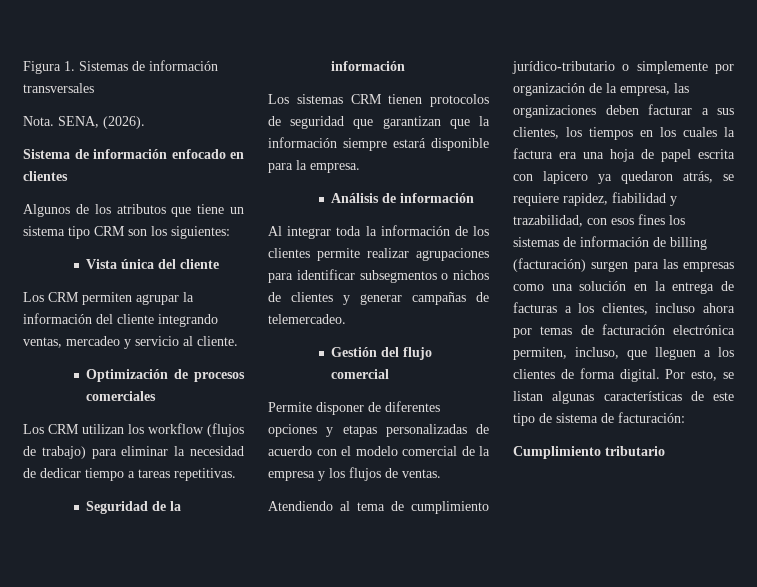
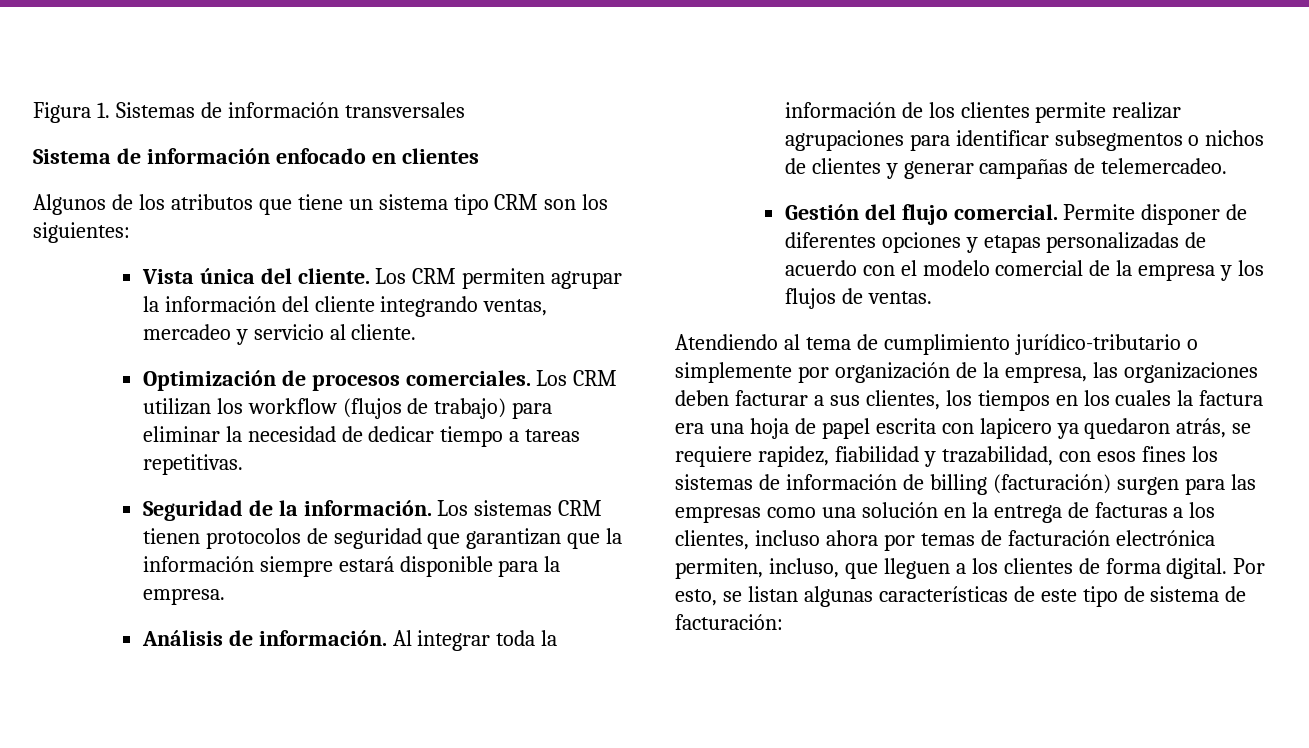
[23,116,145,129] // Nota. SENA, (2026). -> (465, 110) none
[180,259,220,269] cliente // -> [297,268,370,284] cliente.
[86,391,157,401] comerciales // -> [405,370,531,386] comerciales.
[331,61,406,71] información // -> [303,500,432,516] información.
[400,193,475,203] información // -> [258,630,387,646] información.
[331,369,390,379] comercial // -> [953,204,1058,220] comercial.
[513,446,665,459] // Cumplimiento tributario -> (783, 622) none

